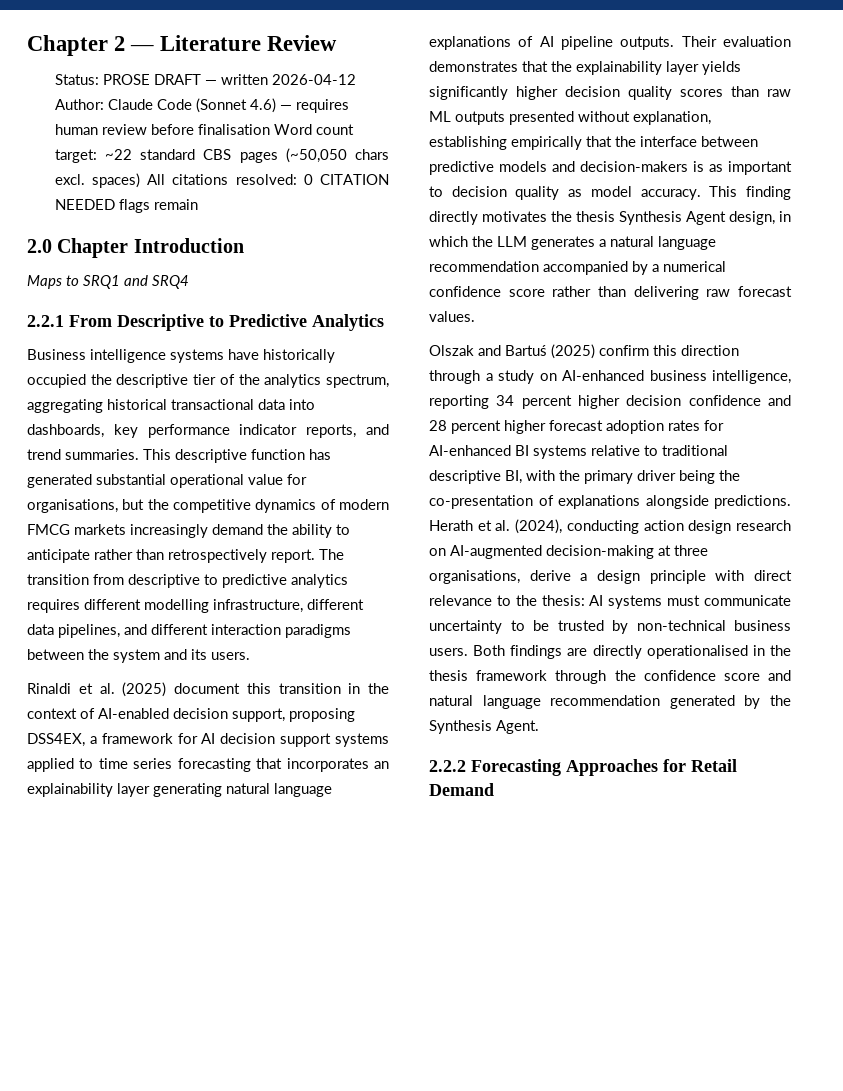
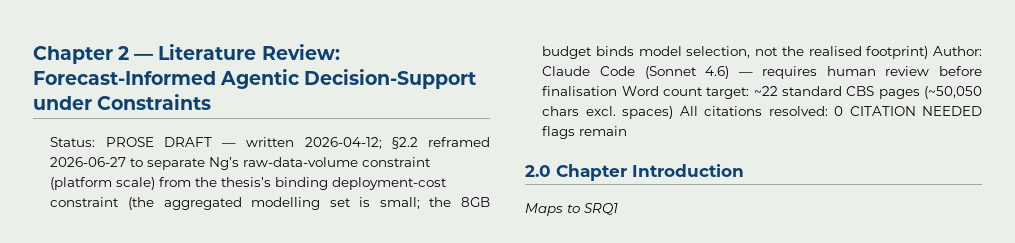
[267,35,338,51] Review -> [261,44,340,60] [33,69,477,89] [33,94,212,110] Review: Forecast-Informed Agentic Decision-Support under Constraints
[271,74,356,85] 2026-04-12 -> [304,137,490,149] [50,157,432,170] [50,177,448,190] [50,197,490,210] [542,46,929,59] 2026-04-12; §2.2 reframed 2026-06-27 to separate Ng’s raw-data-volume constraint (platform scale) from the thesis’s binding deployment-cost constraint (the aggregated modelling set is small; the 8GB budget binds model selection, not the realised footprint)
[124,275,189,289] [27,314,384,331] [27,349,335,363] [27,374,390,388] [27,399,315,413] [27,424,389,438] [27,449,331,463] [27,474,307,488] [27,499,389,513] [27,524,350,538] [27,549,344,563] [27,574,348,588] [27,599,364,613] [27,624,351,638] [27,649,250,663] [27,682,389,697] [27,708,355,722] [27,733,389,747] [27,758,389,772] [27,783,332,797] [429,36,791,50] [429,61,741,75] [429,86,791,100] [429,111,711,125] [429,136,758,150] [429,161,792,175] [429,186,791,200] [429,211,791,225] [429,236,716,250] [429,261,726,275] [429,286,792,300] [429,311,475,322] [429,344,739,359] [429,370,791,384] [429,395,791,409] [429,420,724,434] [429,445,728,459] [429,470,740,484] [429,495,791,509] [429,519,791,534] [429,545,708,559] [429,570,792,584] [429,595,791,609] [429,620,791,634] [429,645,791,659] [429,670,791,684] [429,695,791,709] [429,720,539,734] [429,759,737,776] [429,783,494,796] and SRQ4 // 2.2.1 From Descriptive to Predictive Analytics // Business intelligence systems have historically occupied the descriptive tier of the analytics spectrum, aggregating historical transactional data into dashboards, key performance indicator reports, and trend summaries. This descriptive function has generated substantial operational value for organisations, but the competitive dynamics of modern FMCG markets increasingly demand the ability to anticipate rather than retrospectively report. The transition from descriptive to predictive analytics requires different modelling infrastructure, different data pipelines, and different interaction paradigms between the system and its users. // Rinaldi et al. (2025) document this transition in the context of AI-enabled decision support, proposing DSS4EX, a framework for AI decision support systems applied to time series forecasting that incorporates an explainability layer generating natural language explanations of AI pipeline outputs. Their evaluation demonstrates that the explainability layer yields significantly higher decision quality scores than raw ML outputs presented without explanation, establishing empirically that the interface between predictive models and decision-makers is as important to decision quality as model accuracy. This finding directly motivates the thesis Synthesis Agent design, in which the LLM generates a natural language recommendation accompanied by a numerical confidence score rather than delivering raw forecast values. // Olszak and Bartuś (2025) confirm this direction through a study on AI-enhanced business intelligence, reporting 34 percent higher decision confidence and 28 percent higher forecast adoption rates for AI-enhanced BI systems relative to traditional descriptive BI, with the primary driver being the co-presentation of explanations alongside predictions. Herath et al. (2024), conducting action design research on AI-augmented decision-making at three organisations, derive a design principle with direct relevance to the thesis: AI systems must communicate uncertainty to be trusted by non-technical business users. Both findings are directly operationalised in the thesis framework through the confidence score and natural language recommendation generated by the Synthesis Agent. // 2.2.2 Forecasting Approaches for Retail Demand -> (618, 209) none

